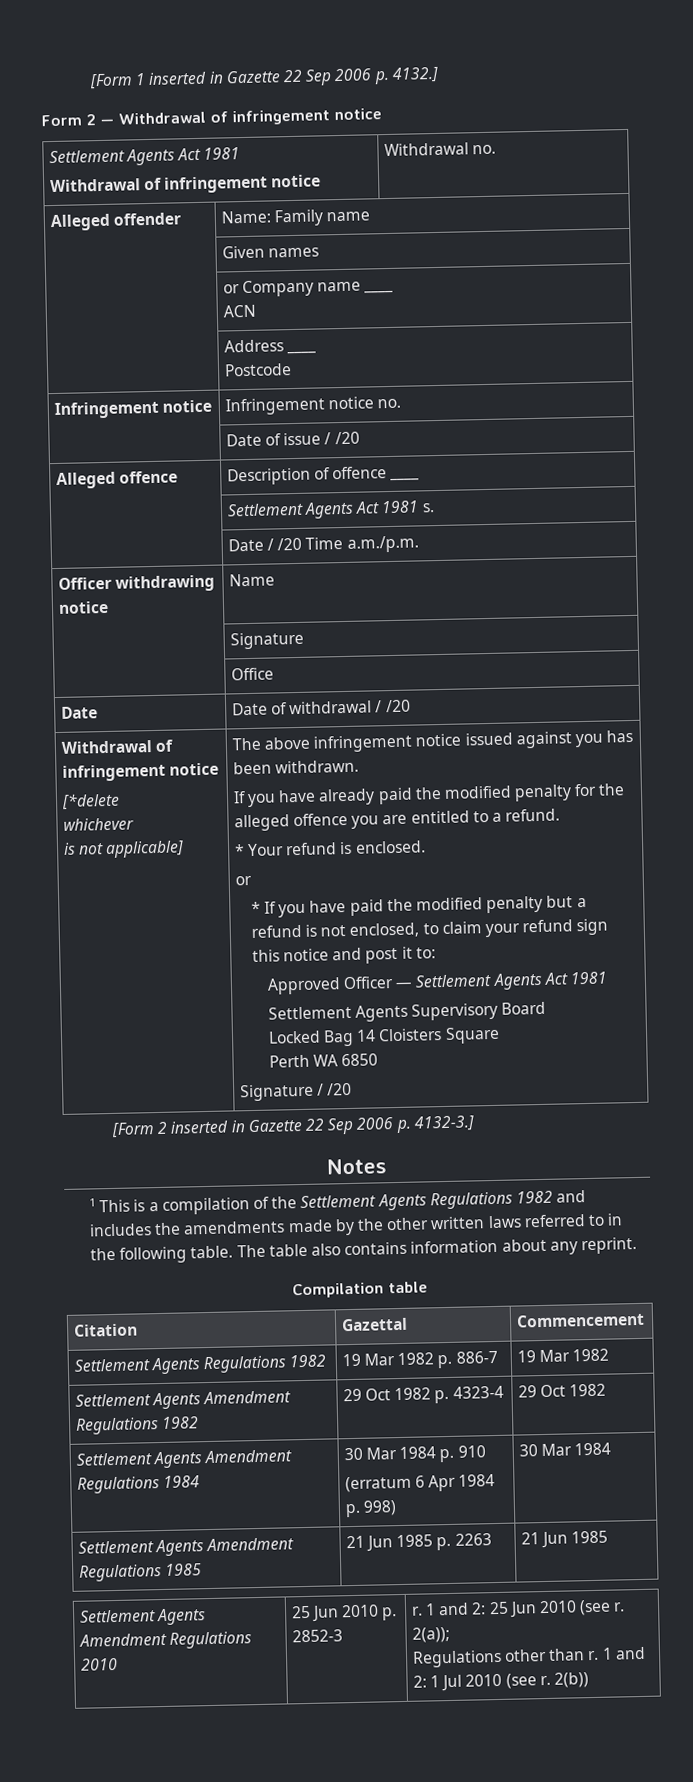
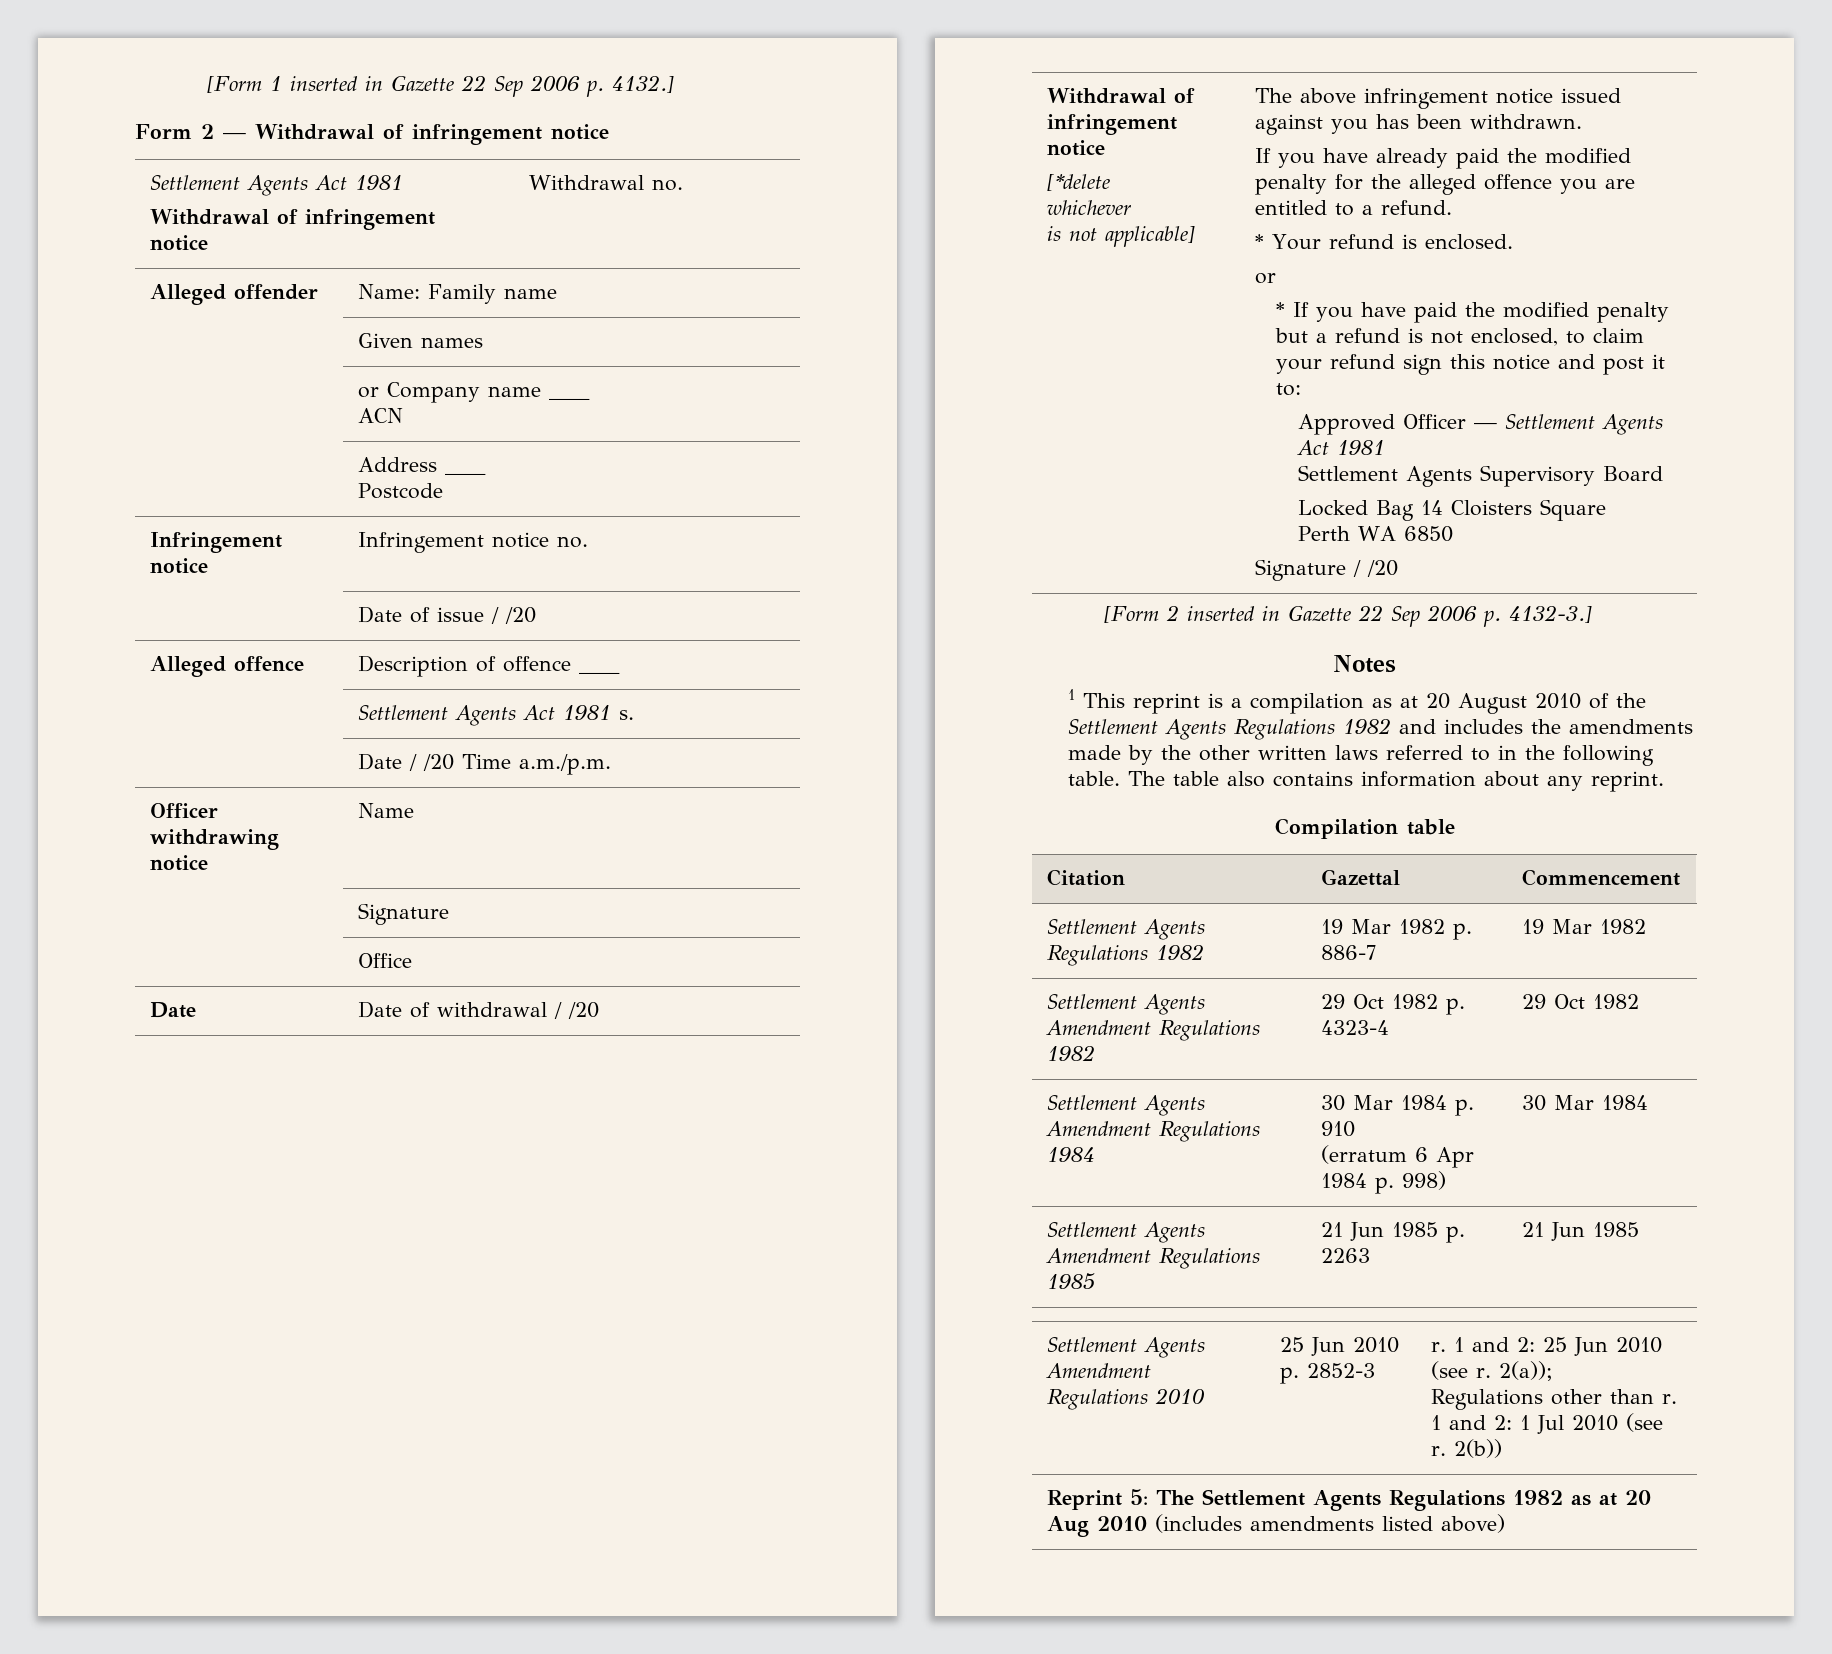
(131, 1206) none -> [1133,693,1201,714] reprint
(250, 1206) none -> [1372,693,1582,714] as at 20 August 2010
(589, 1680) none -> [1046,1489,1651,1511] [1046,1514,1505,1537] // Reprint 5: The Settlement Agents Regulations 1982 as at 20 Aug 2010 (includes amendments listed above)

